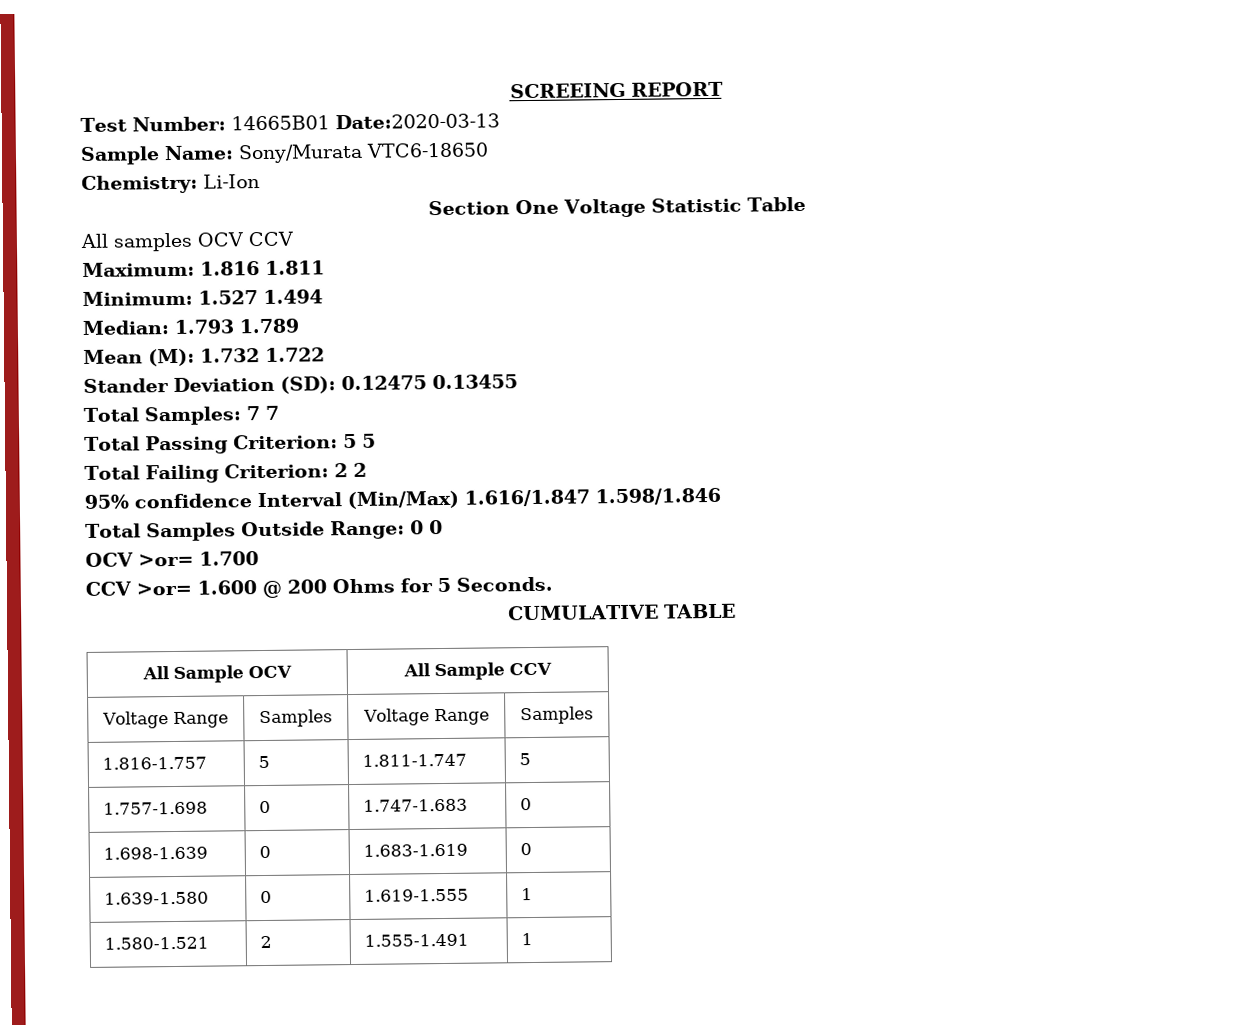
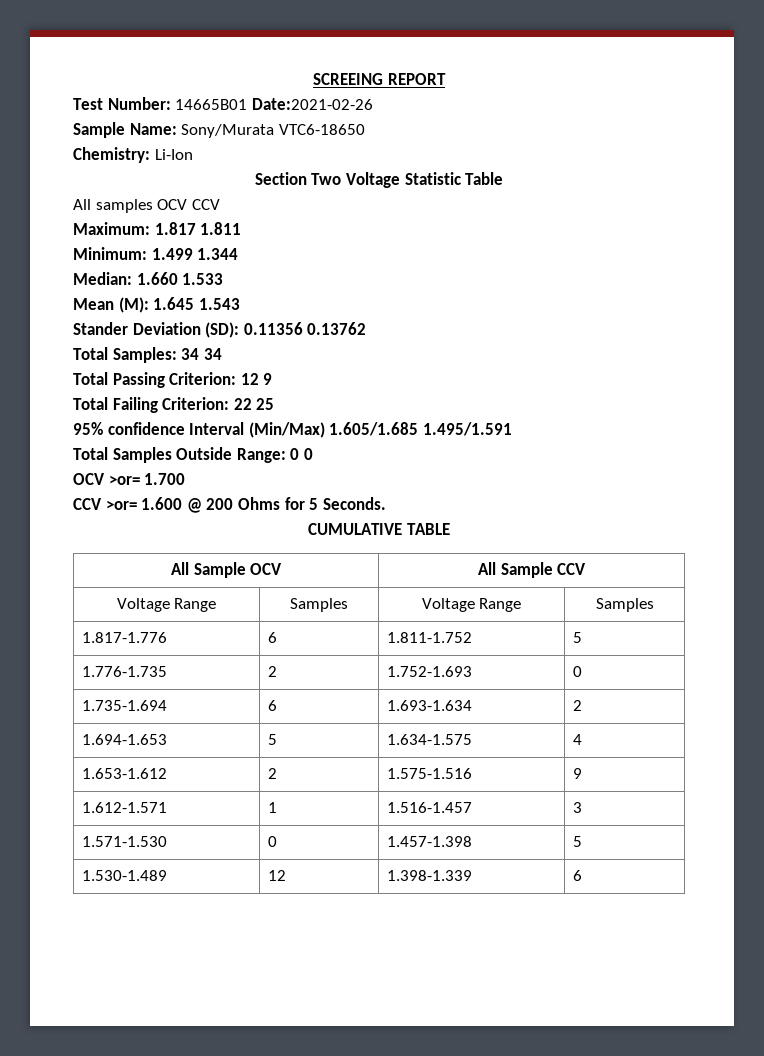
[334,113,500,130] Date:2020-03-13 -> [251,98,373,110] Date:2021-02-26
[515,199,560,215] One -> [311,173,342,185] Two
[200,261,260,276] 1.816 -> [154,222,196,235] 1.817
[198,289,323,305] 1.527 1.494 -> [151,248,239,260] 1.499 1.344
[174,318,299,334] 1.793 1.789 -> [136,272,224,285] 1.660 1.533
[200,347,325,363] 1.732 1.722 -> [153,297,240,310] 1.645 1.543
[341,374,518,391] 0.12475 0.13455 -> [243,322,367,335] 0.11356 0.13762
[245,405,279,421] 7 7 -> [181,348,222,360] 34 34
[342,433,376,449] 5 5 -> [240,373,273,385] 12 9
[333,462,367,478] 2 2 -> [233,398,275,410] 22 25
[464,487,721,507] 1.616/1.847 1.598/1.846 -> [329,422,512,436] 1.605/1.685 1.495/1.591
[101,756,207,770] [257,755,270,769] [361,753,467,767] [518,753,531,766] [102,801,208,815] [258,800,271,814] [362,798,468,812] [519,798,532,811] [102,846,208,860] [258,845,271,859] [362,843,468,857] [519,843,532,856] [103,891,209,905] [259,890,272,904] [363,888,469,902] [520,888,533,901] [103,936,209,950] [259,935,272,949] [363,933,469,947] [520,933,533,946] 1.816-1.757 | 5 | 1.811-1.747 | 5 // 1.757-1.698 | 0 | 1.747-1.683 | 0 // 1.698-1.639 | 0 | 1.683-1.619 | 0 // 1.639-1.580 | 0 | 1.619-1.555 | 1 // 1.580-1.521 | 2 | 1.555-1.491 | 1 -> [81,632,167,643] [267,632,277,643] [386,632,472,643] [572,632,582,643] [81,666,167,677] [267,666,277,677] [386,666,472,677] [572,666,582,677] [81,700,167,711] [267,700,277,711] [386,700,472,711] [572,700,582,711] [81,734,167,745] [267,734,277,745] [386,734,472,745] [572,734,582,745] [81,768,167,779] [267,768,277,779] [386,768,472,779] [572,768,582,779] [81,802,167,813] [267,802,277,813] [386,802,472,813] [572,802,582,813] [81,836,167,847] [267,836,277,847] [386,836,472,847] [572,836,582,847] [81,870,167,881] [267,870,286,881] [386,870,472,881] [572,870,582,881] 1.817-1.776 | 6 | 1.811-1.752 | 5 // 1.776-1.735 | 2 | 1.752-1.693 | 0 // 1.735-1.694 | 6 | 1.693-1.634 | 2 // 1.694-1.653 | 5 | 1.634-1.575 | 4 // 1.653-1.612 | 2 | 1.575-1.516 | 9 // 1.612-1.571 | 1 | 1.516-1.457 | 3 // 1.571-1.530 | 0 | 1.457-1.398 | 5 // 1.530-1.489 | 12 | 1.398-1.339 | 6

